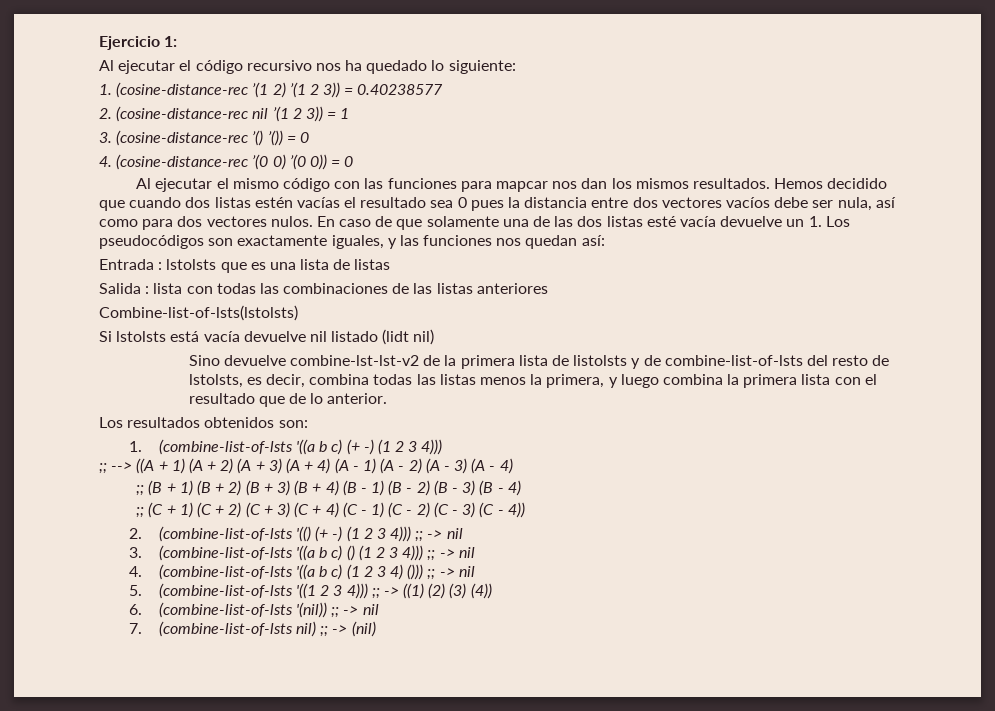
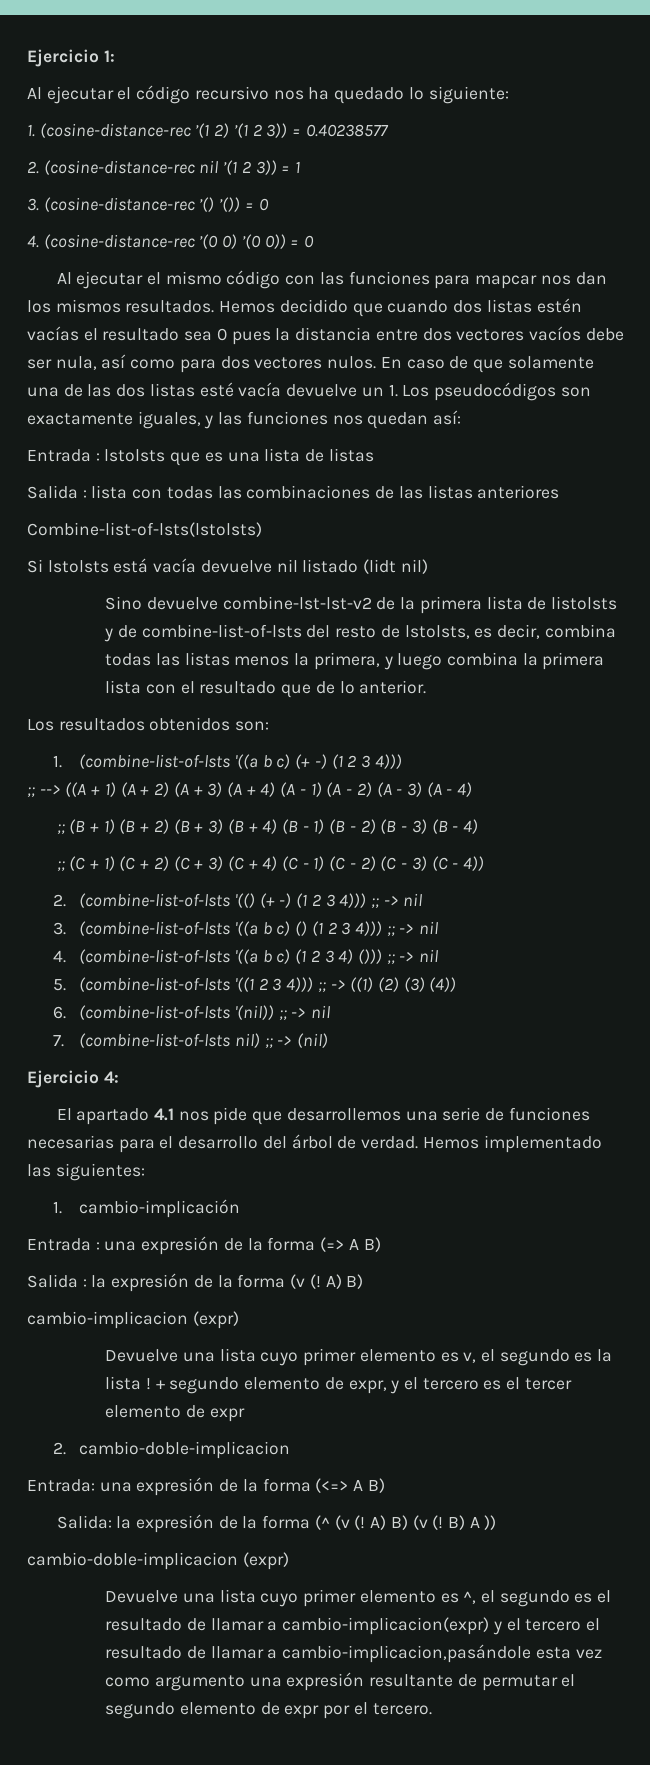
(376, 629) none -> [27,1070,119,1088] [56,1107,590,1125] [27,1134,602,1153] [27,1163,145,1181] [53,1199,241,1218] [27,1236,381,1255] [27,1273,364,1292] [27,1311,239,1329] [105,1348,613,1366] [105,1376,572,1394] [105,1405,245,1422] [53,1441,291,1459] [27,1477,385,1496] [56,1514,497,1533] [27,1552,289,1570] [105,1589,612,1607] [105,1617,601,1635] [105,1644,602,1663] [105,1672,576,1691] [105,1702,432,1719] // Ejercicio 4: // El apartado 4.1 nos pide que desarrollemos una serie de funciones necesarias para el desarrollo del árbol de verdad. Hemos implementado las siguientes: // 1. cambio-implicación // Entrada : una expresión de la forma (=> A B) // Salida : la expresión de la forma (v (! A) B) // cambio-implicacion (expr) // Devuelve una lista cuyo primer elemento es v, el segundo es la lista ! + segundo elemento de expr, y el tercero es el tercer elemento de expr // 2. cambio-doble-implicacion // Entrada: una expresión de la forma (<=> A B) // Salida: la expresión de la forma (^ (v (! A) B) (v (! B) A )) // cambio-doble-implicacion (expr) // Devuelve una lista cuyo primer elemento es ^, el segundo es el resultado de llamar a cambio-implicacion(expr) y el tercero el resultado de llamar a cambio-implicacion,pasándole esta vez como argumento una expresión resultante de permutar el segundo elemento de expr por el tercero.

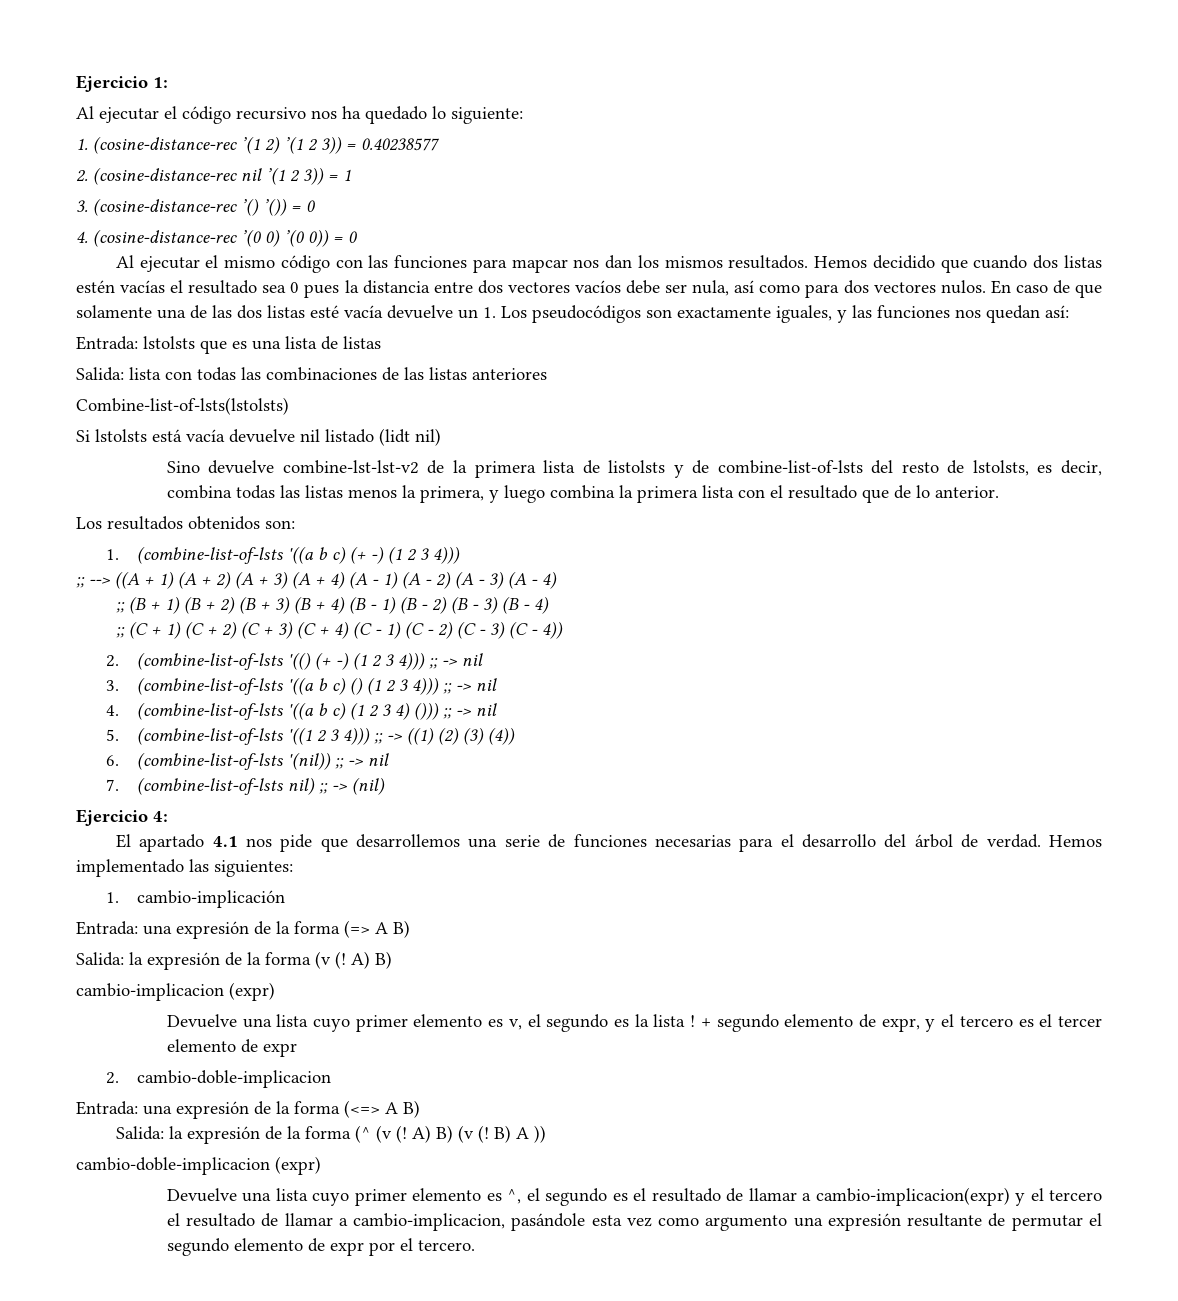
[27,449,100,462] Entrada : -> [76,336,138,350] Entrada:
[27,485,87,499] Salida : -> [76,367,124,381] Salida:
[27,1238,100,1251] Entrada : -> [76,921,138,935] Entrada:
[27,1274,87,1288] Salida : -> [76,952,124,966] Salida:
[282,1644,532,1663] cambio-implicacion,pasándole -> [353,1213,586,1231] cambio-implicacion, pasándole

